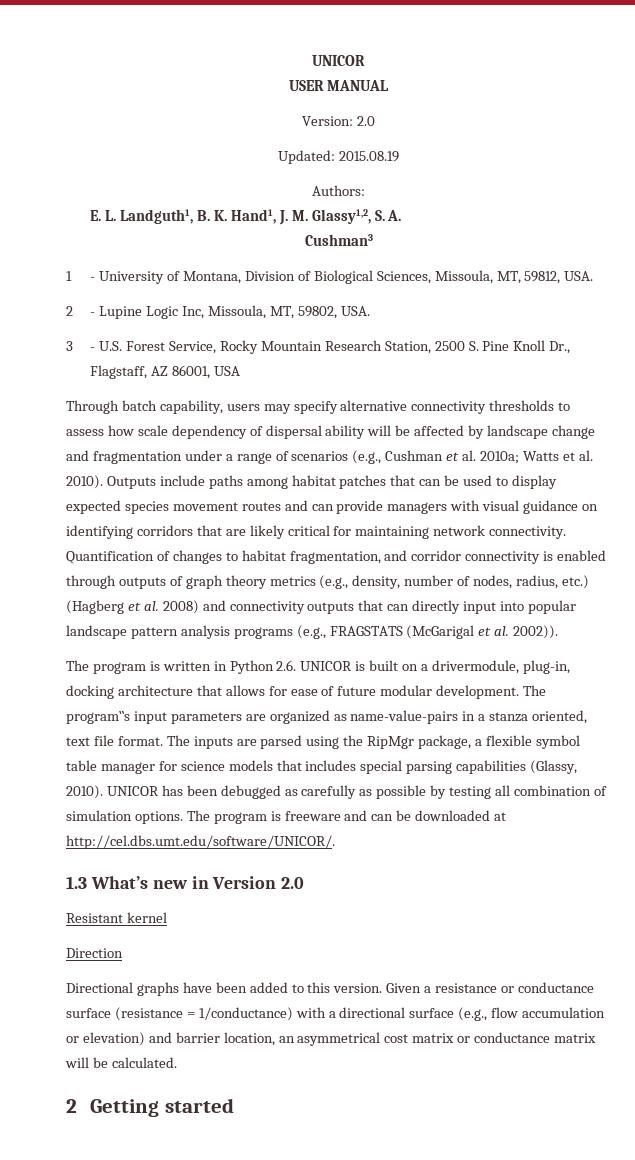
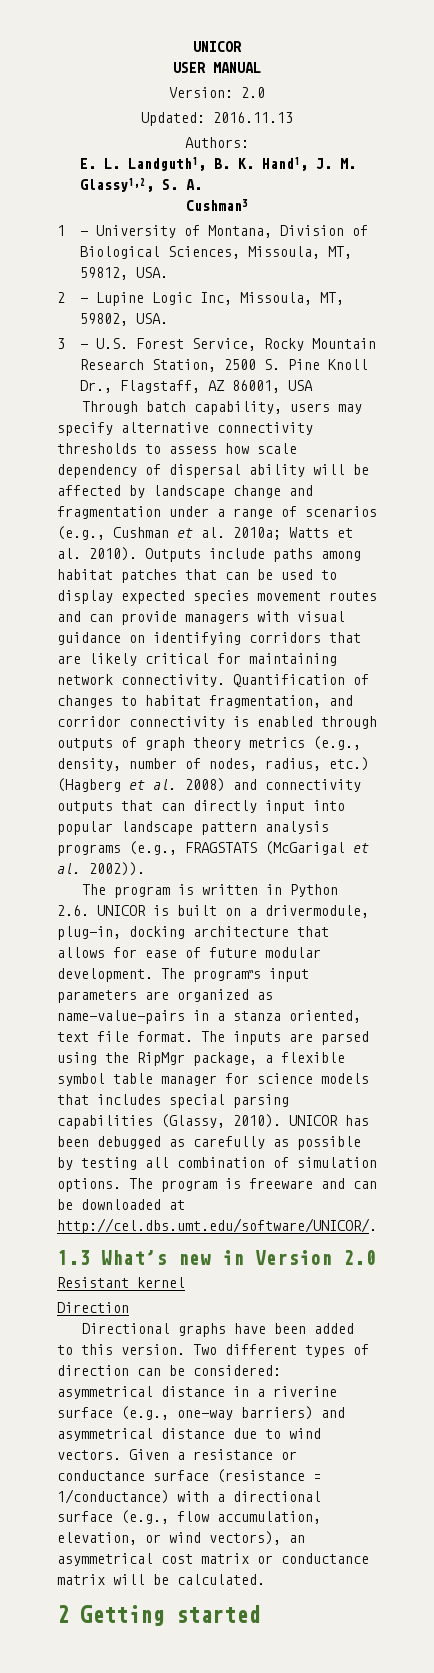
[338,151,399,162] 2015.08.19 -> [213,112,293,123] 2016.11.13
(383, 988) none -> [193,1344,369,1358] [57,1365,281,1376] [57,1386,337,1399] [57,1406,345,1420] [57,1428,321,1441] [57,1450,121,1460] Two different types of direction can be considered: asymmetrical distance in a riverine surface (e.g., one-way barriers) and asymmetrical distance due to wind vectors.
[522,1007,606,1018] [66,1032,275,1046] accumulation or elevation) and barrier location, -> [217,1511,321,1524] [57,1531,281,1545] accumulation, elevation, or wind vectors),

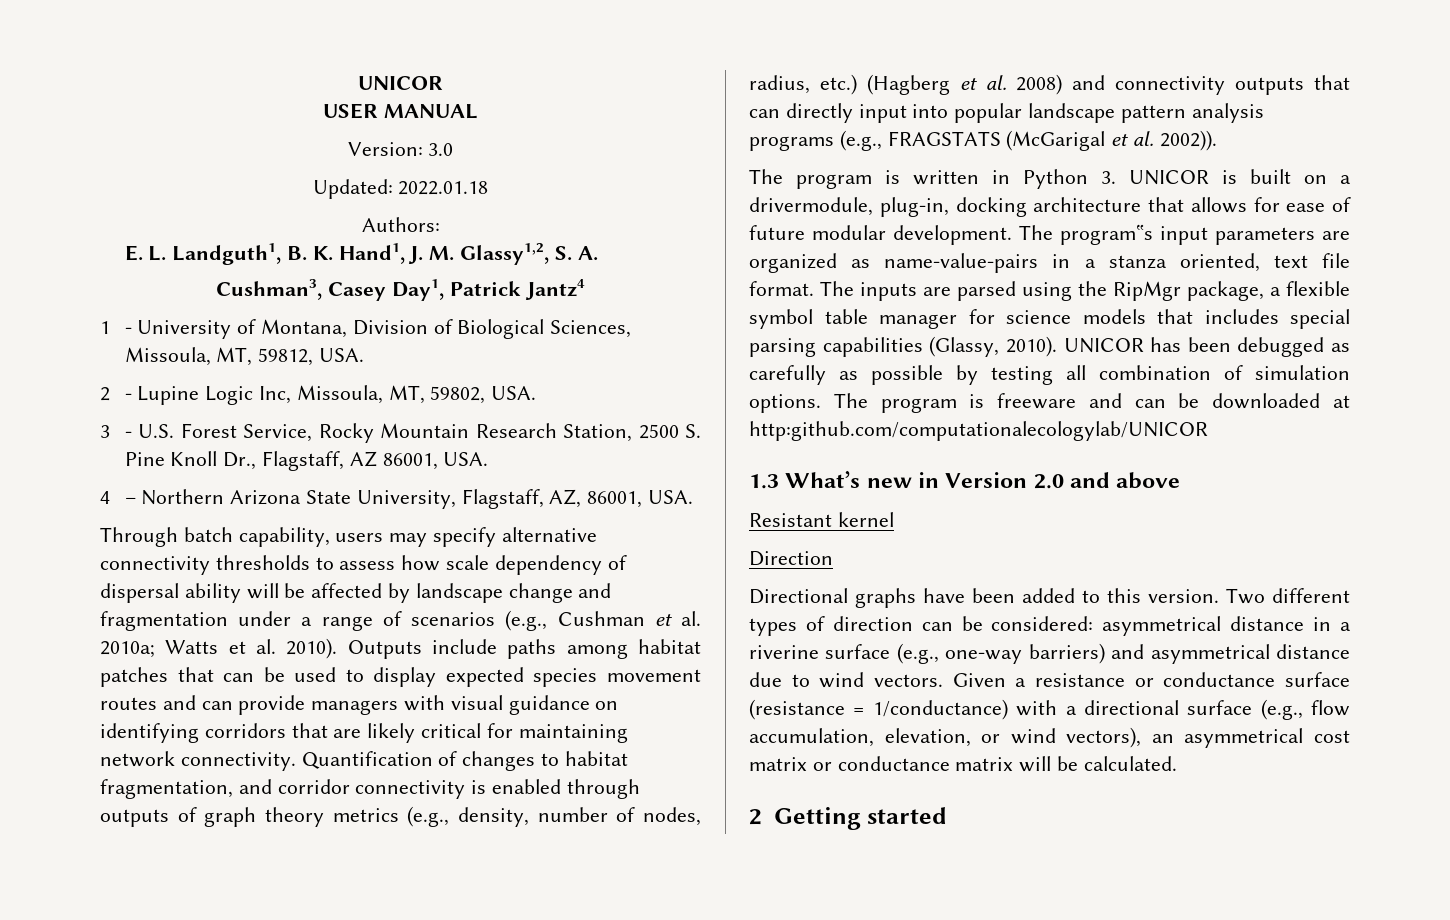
[241,87,265,98] 2.0 -> [428,143,454,156] 3.0
[213,112,293,123] 2016.11.13 -> [398,181,489,195] 2022.01.18
[186,199,248,211] Cushman3 -> [216,279,585,301] Cushman3, Casey Day1, Patrick Jantz4
[287,380,313,391] USA -> [443,452,489,466] [100,489,694,509] USA. // 4 – Northern Arizona State University, Flagstaff, AZ, 86001, USA.
[57,905,89,916] 2.6. -> [1101,171,1116,184] 3.
[57,1218,377,1234] http://cel.dbs.umt.edu/software/UNICOR/. -> [749,421,1208,441] http:github.com/computationalecologylab/UNICOR
(376, 1257) none -> [1070,472,1181,489] and above

